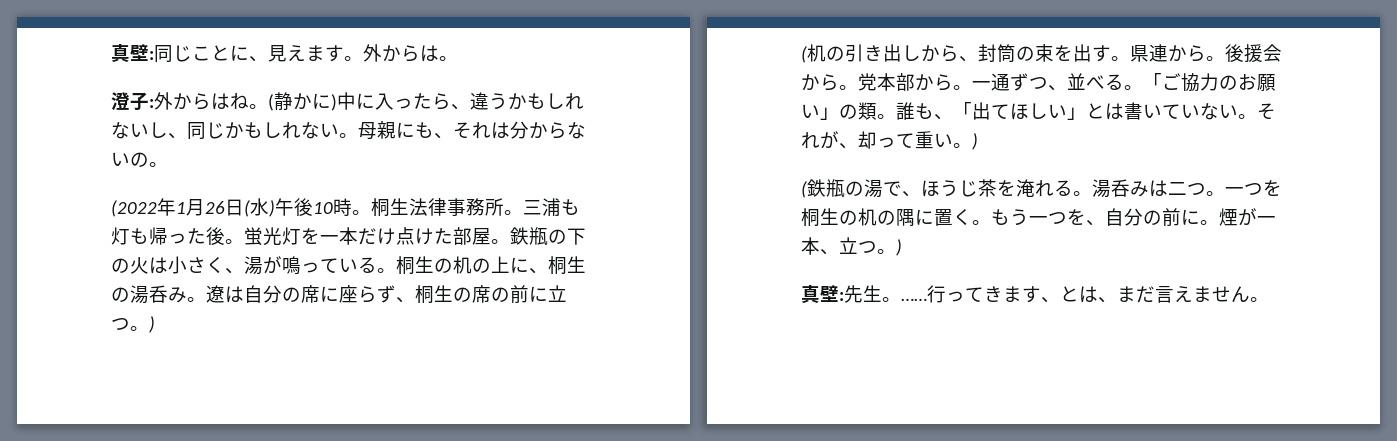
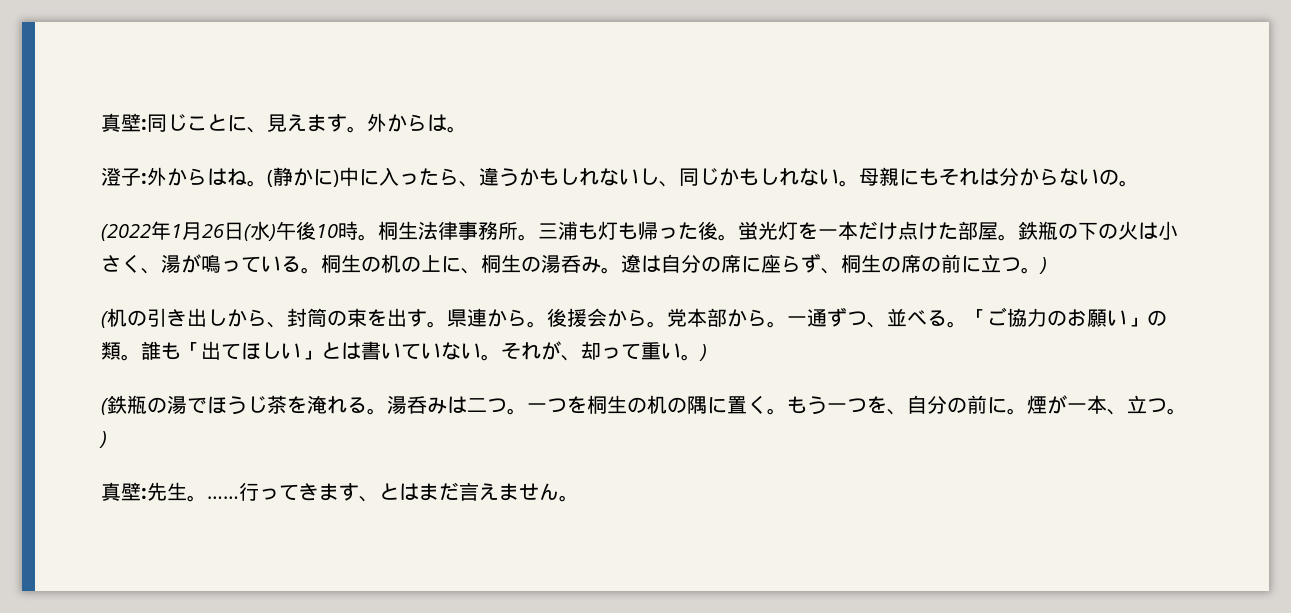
[434,133,453,139] 、 -> (939, 177) none
[934,114,953,120] 、 -> (181, 351) none
[902,191,921,197] 、 -> (207, 405) none
[1098,297,1117,303] 、 -> (419, 492) none

